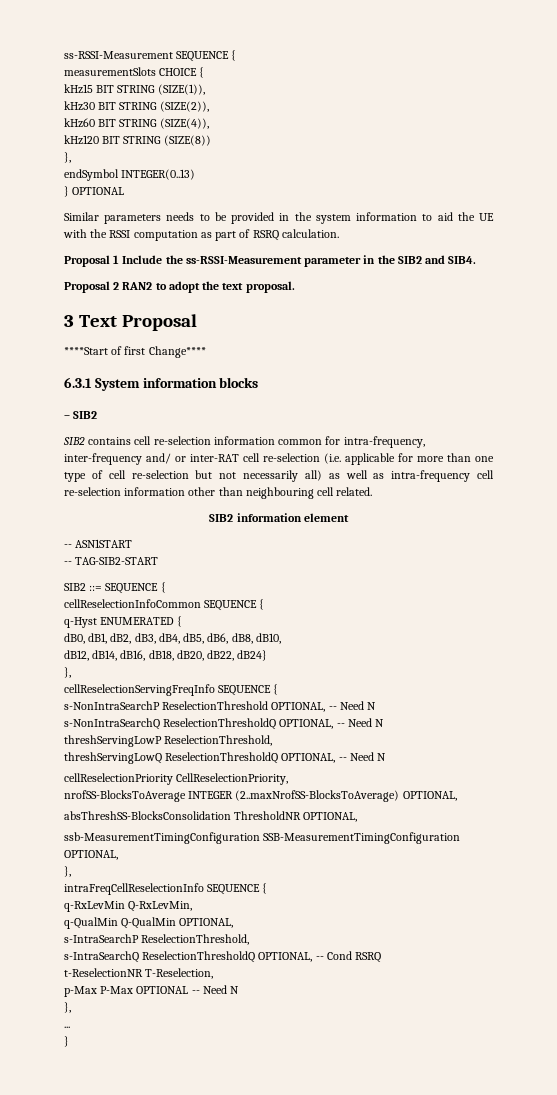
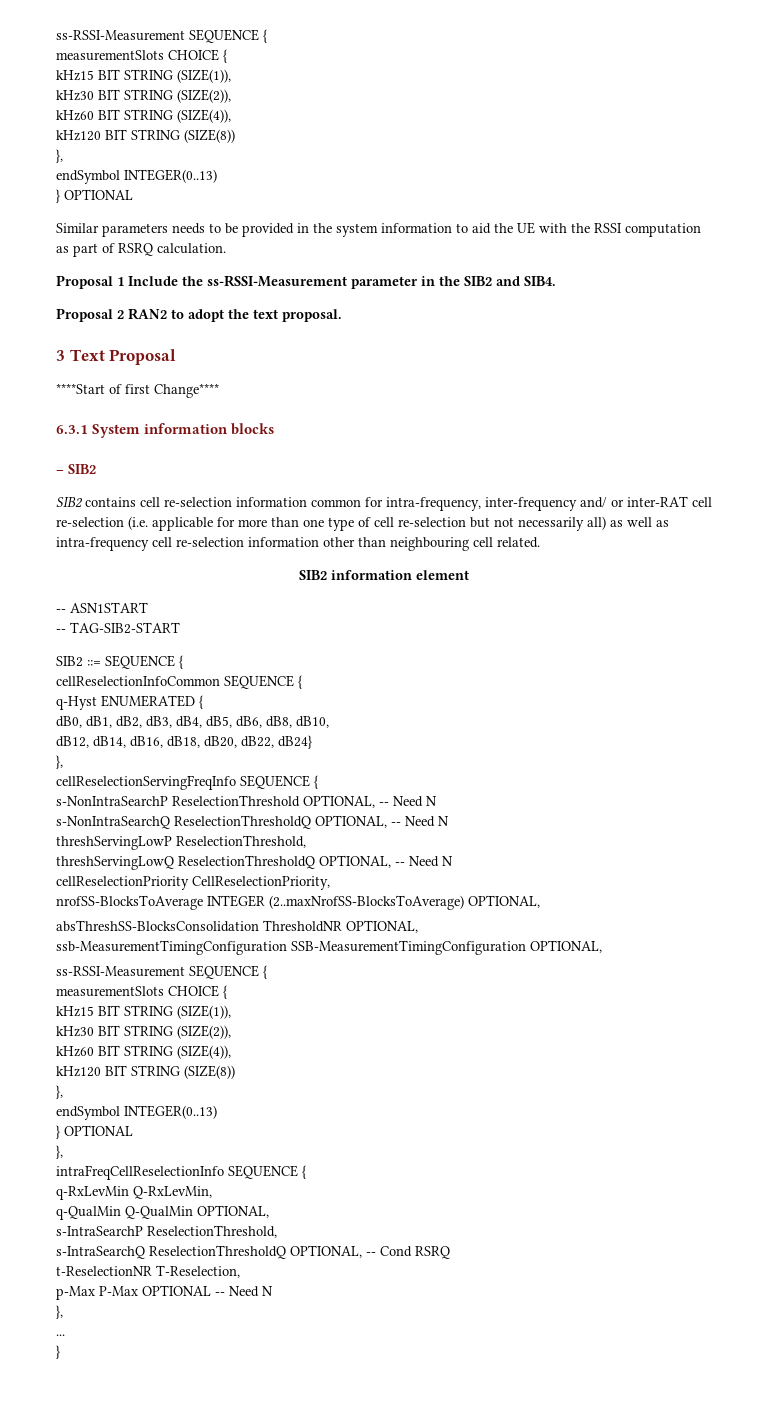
(118, 855) none -> [56,965,267,979] [56,985,227,999] [56,1005,231,1019] [56,1025,231,1039] [56,1045,231,1059] [56,1065,235,1079] [56,1085,63,1099] [56,1105,217,1120] [56,1125,133,1139] // ss-RSSI-Measurement SEQUENCE { // measurementSlots CHOICE { // kHz15 BIT STRING (SIZE(1)), // kHz30 BIT STRING (SIZE(2)), // kHz60 BIT STRING (SIZE(4)), // kHz120 BIT STRING (SIZE(8)) // }, // endSymbol INTEGER(0..13) // } OPTIONAL

